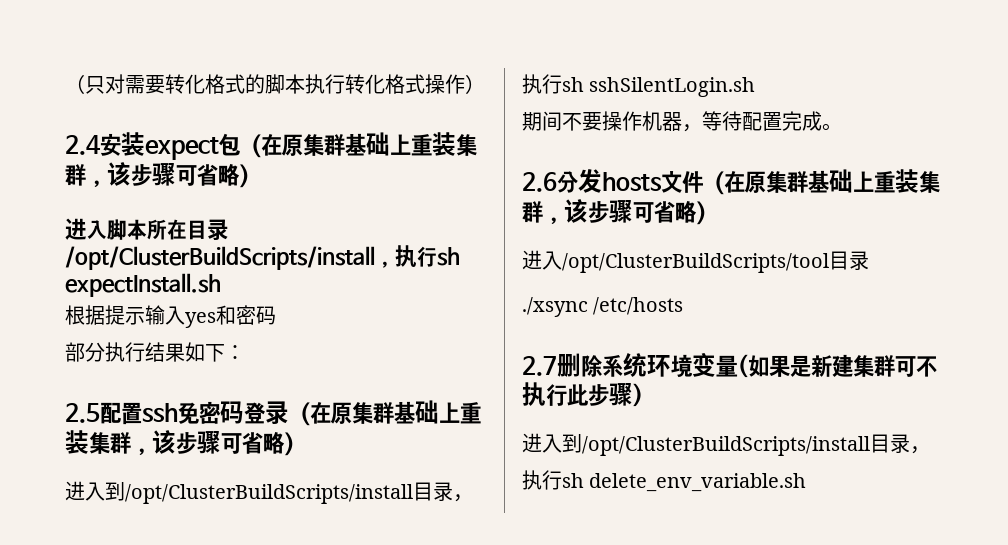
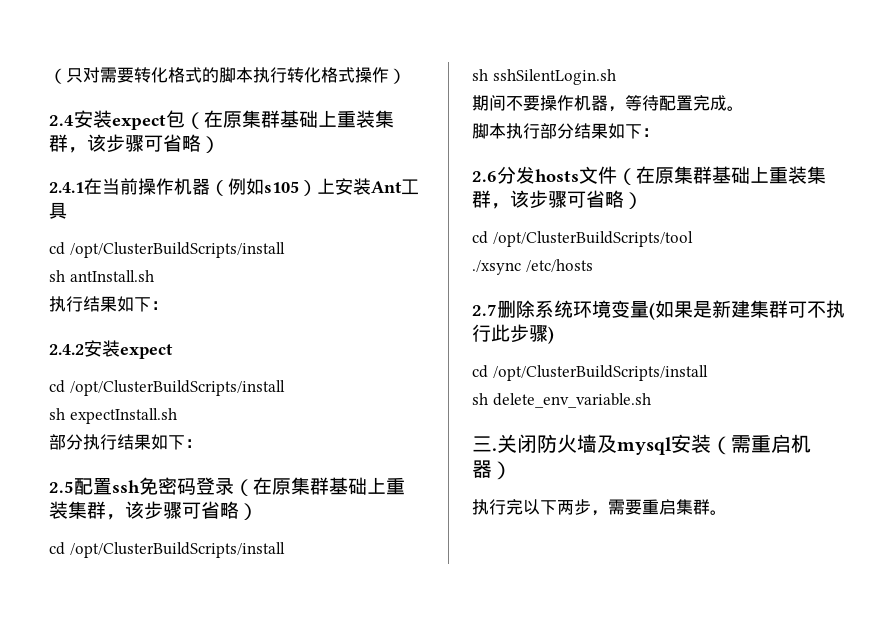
[65,218,229,241] [65,245,460,270] [65,273,221,297] [65,305,276,328] 进入脚本所在目录/opt/ClusterBuildScripts/install，执行sh expectInstall.sh // 根据提示输入yes和密码 -> [49,178,419,196] [49,202,67,219] [49,242,285,258] [49,270,154,282] [49,296,168,312] [49,340,173,359] [49,380,285,396] [49,408,177,424] 2.4.1在当前操作机器（例如s105）上安装Ant工具 // cd /opt/ClusterBuildScripts/install // sh antInstall.sh // 执行结果如下： // 2.4.2安装expect // cd /opt/ClusterBuildScripts/install // sh expectInstall.sh
[65,481,473,504] [522,74,562,94] 进入到/opt/ClusterBuildScripts/install目录，执行 -> [49,542,285,558] cd /opt/ClusterBuildScripts/install //
(842, 127) none -> [472,123,659,139] // 脚本执行部分结果如下：
[522,250,562,270] 进入 -> [472,231,488,244] cd
[829,251,869,270] 目录 -> (693, 239) none
[522,433,930,456] [522,470,807,492] 进入到/opt/ClusterBuildScripts/install目录，执行sh delete_env_variable.sh -> [472,365,708,381] [472,393,651,408] [472,434,811,455] [472,460,512,480] [472,499,727,516] cd /opt/ClusterBuildScripts/install // sh delete_env_variable.sh // 三.关闭防火墙及mysql安装（需重启机器） // 执行完以下两步，需要重启集群。

